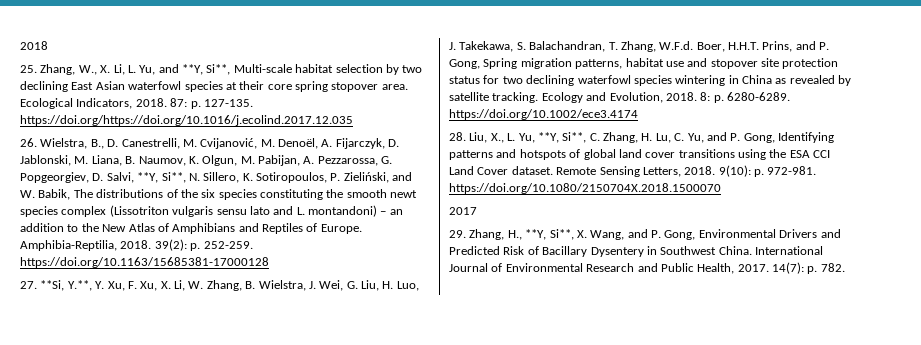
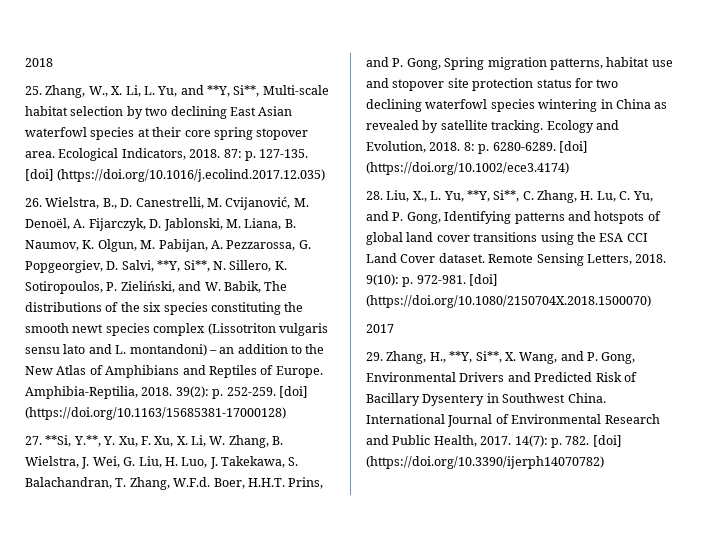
[20,115,353,126] https://doi.org/https://doi.org/10.1016/j.ecolind.2017.12.035 -> [25,169,326,182] [doi] (https://doi.org/10.1016/j.ecolind.2017.12.035)
[20,257,269,268] https://doi.org/10.1163/15685381-17000128 -> [278,386,308,398] [25,407,286,420] [doi] (https://doi.org/10.1163/15685381-17000128)
[449,109,638,120] https://doi.org/10.1002/ece3.4174 -> [558,141,588,153] [366,162,569,175] [doi] (https://doi.org/10.1002/ece3.4174)
[449,183,721,194] https://doi.org/10.1080/2150704X.2018.1500070 -> [469,274,499,286] [366,295,651,308] [doi] (https://doi.org/10.1080/2150704X.2018.1500070)
(845, 267) none -> [592,435,622,447] [366,456,604,469] [doi] (https://doi.org/10.3390/ijerph14070782)

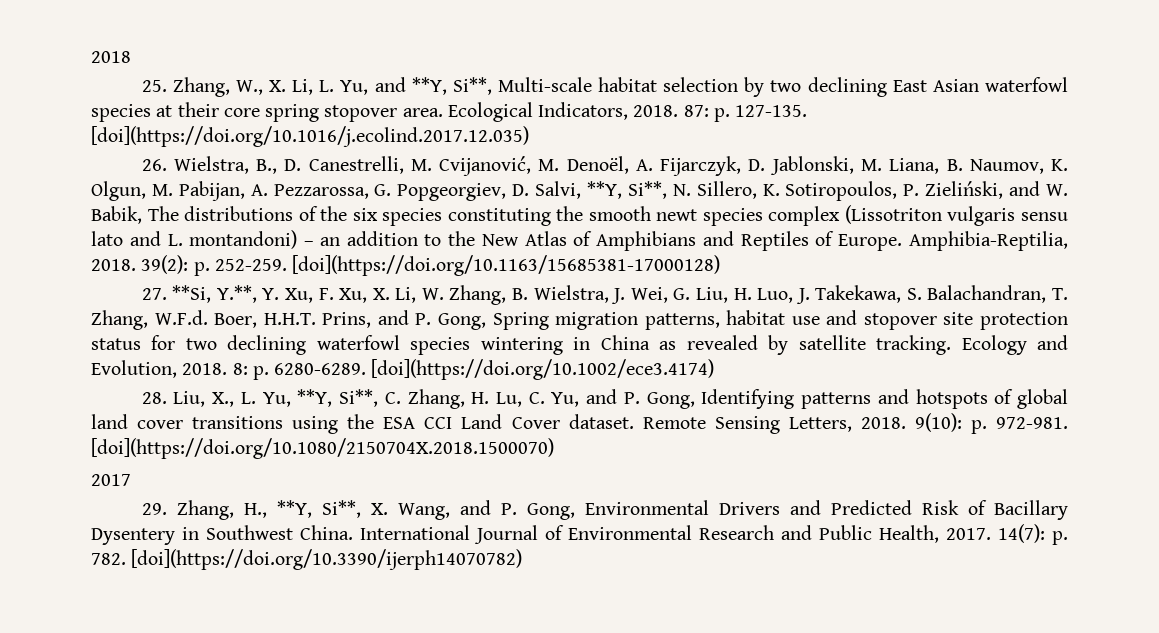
[25,169,326,182] [doi] (https://doi.org/10.1016/j.ecolind.2017.12.035) -> [91,126,529,147] [doi](https://doi.org/10.1016/j.ecolind.2017.12.035)
[278,386,308,398] [25,407,286,420] [doi] (https://doi.org/10.1163/15685381-17000128) -> [292,255,721,276] [doi](https://doi.org/10.1163/15685381-17000128)
[558,141,588,153] [366,162,569,175] [doi] (https://doi.org/10.1002/ece3.4174) -> [371,359,715,380] [doi](https://doi.org/10.1002/ece3.4174)
[469,274,499,286] [366,295,651,308] [doi] (https://doi.org/10.1080/2150704X.2018.1500070) -> [91,438,554,459] [doi](https://doi.org/10.1080/2150704X.2018.1500070)
[592,435,622,447] [366,456,604,469] [doi] (https://doi.org/10.3390/ijerph14070782) -> [131,549,523,570] [doi](https://doi.org/10.3390/ijerph14070782)

